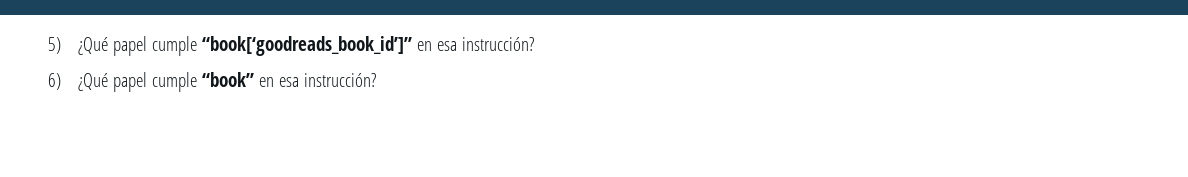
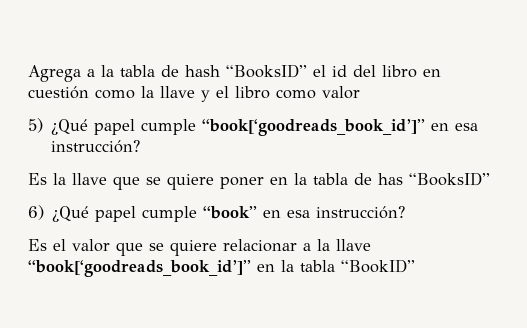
(48, 45) none -> [28,64,441,82] [28,86,360,102] Agrega a la tabla de hash “BooksID” el id del libro en cuestión como la llave y el libro como valor //
(534, 44) none -> [28,172,490,190] // Es la llave que se quiere poner en la tabla de has “BooksID”
(376, 80) none -> [28,239,371,256] [28,259,415,277] // Es el valor que se quiere relacionar a la llave “book[‘goodreads_book_id’]” en la tabla “BookID”

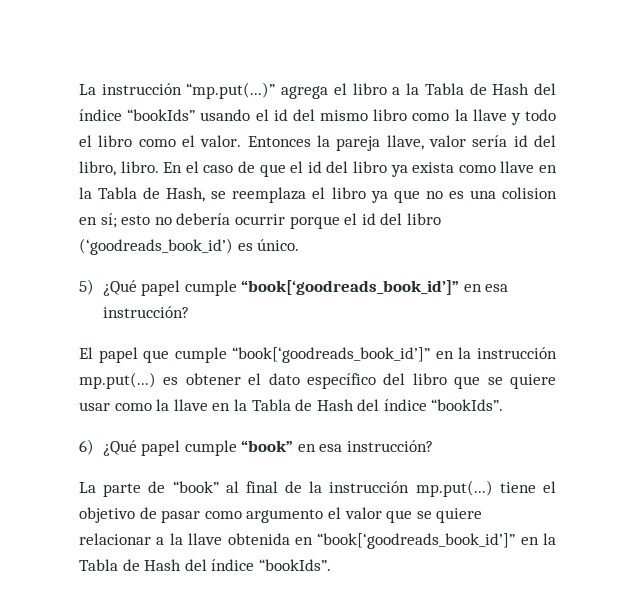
[28,64,441,82] [28,86,360,102] Agrega a la tabla de hash “BooksID” el id del libro en cuestión como la llave y el libro como valor -> [79,82,557,99] [79,109,556,125] [79,135,556,151] [79,161,558,177] [79,187,558,203] [79,213,441,229] [79,238,300,255] La instrucción “mp.put(...)” agrega el libro a la Tabla de Hash del índice “bookIds” usando el id del mismo libro como la llave y todo el libro como el valor. Entonces la pareja llave, valor sería id del libro, libro. En el caso de que el id del libro ya exista como llave en la Tabla de Hash, se reemplaza el libro ya que no es una colision en sí; esto no debería ocurrir porque el id del libro (‘goodreads_book_id’) es único.
[28,172,490,190] Es la llave que se quiere poner en la tabla de has “BooksID” -> [79,347,557,363] [79,372,556,389] [79,399,504,411] El papel que cumple “book[‘goodreads_book_id’]” en la instrucción mp.put(...) es obtener el dato específico del libro que se quiere usar como la llave en la Tabla de Hash del índice “bookIds”.
[28,239,47,251] Es -> [79,480,556,497] [79,507,324,523] La parte de “book” al final de la instrucción mp.put(...) tiene el objetivo de pasar como argumento
[28,259,415,277] “book[‘goodreads_book_id’]” en la tabla “BookID” -> [227,533,556,549] [79,559,331,571] obtenida en “book[‘goodreads_book_id’]” en la Tabla de Hash del índice “bookIds”.

